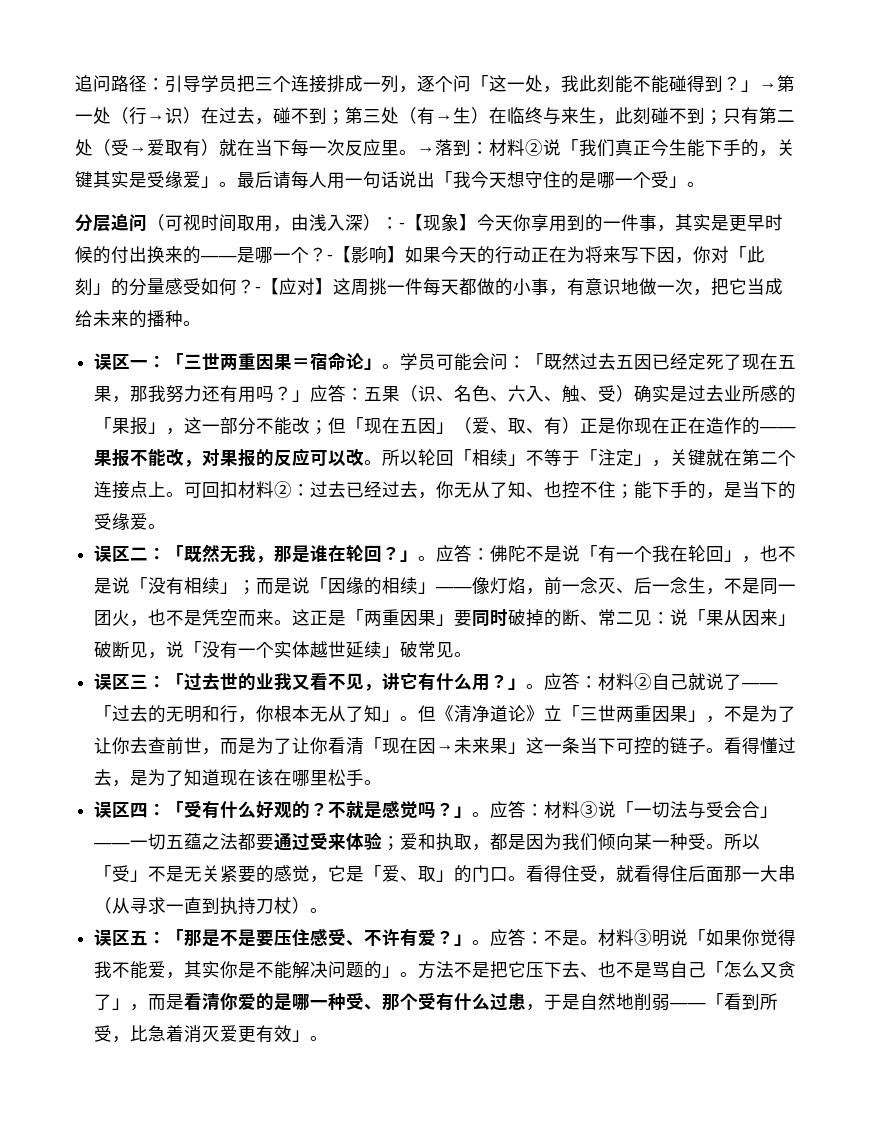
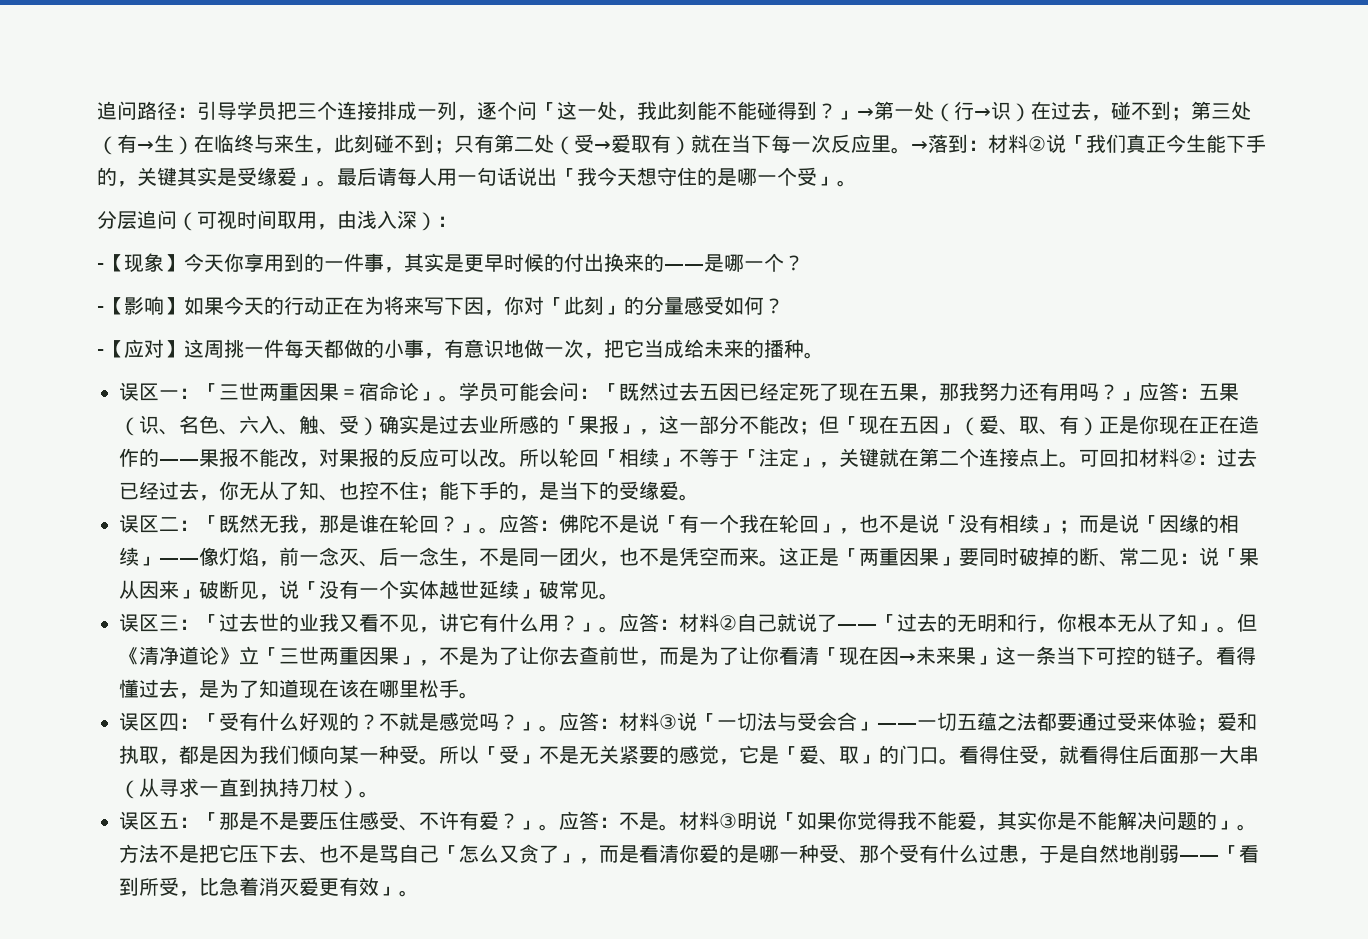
(399, 223) none -> (457, 221) //
(327, 254) none -> (804, 263) //
(255, 286) none -> (784, 306) //

